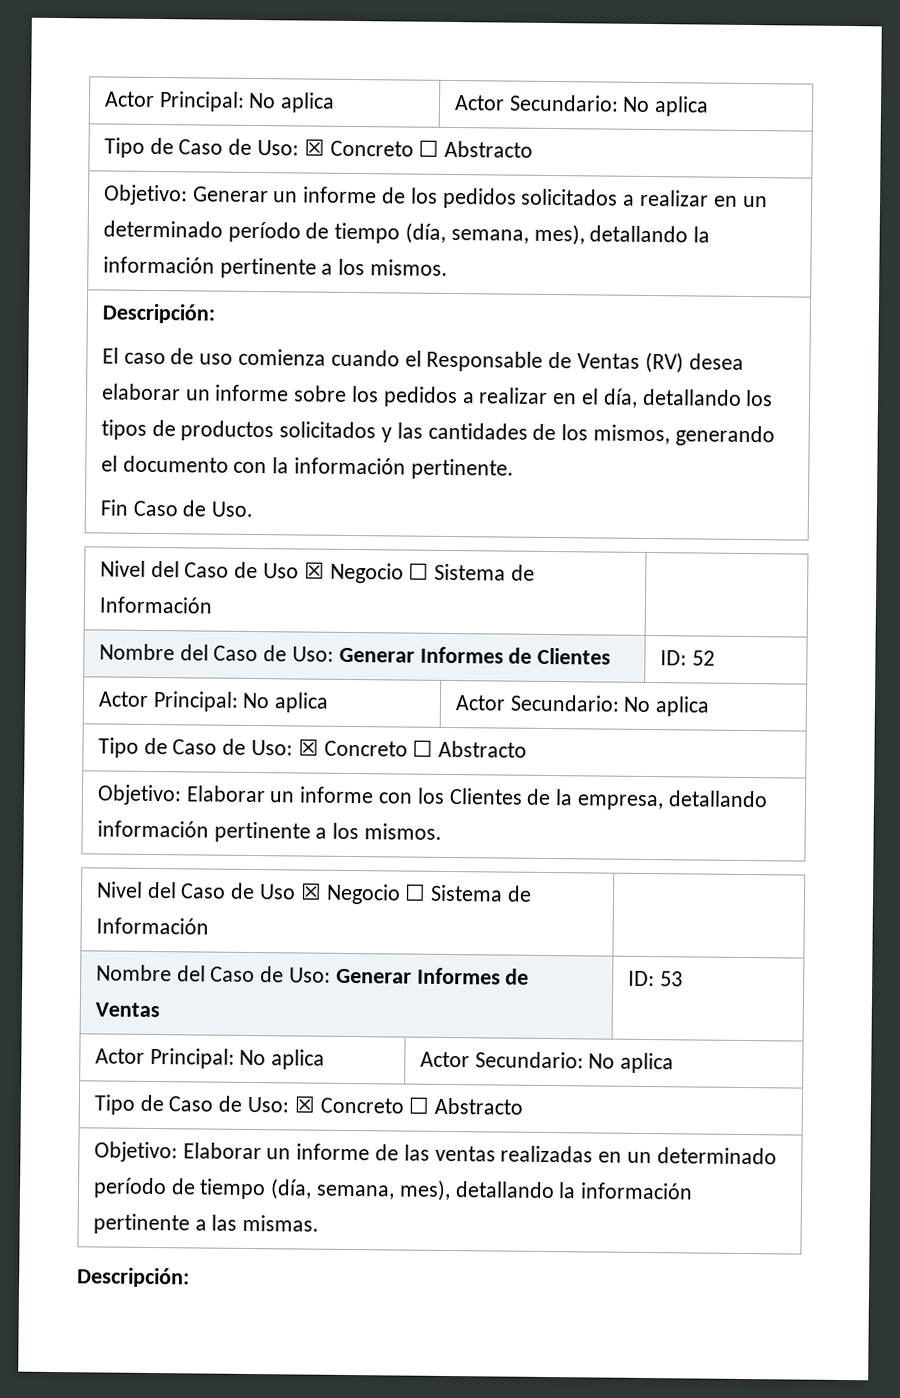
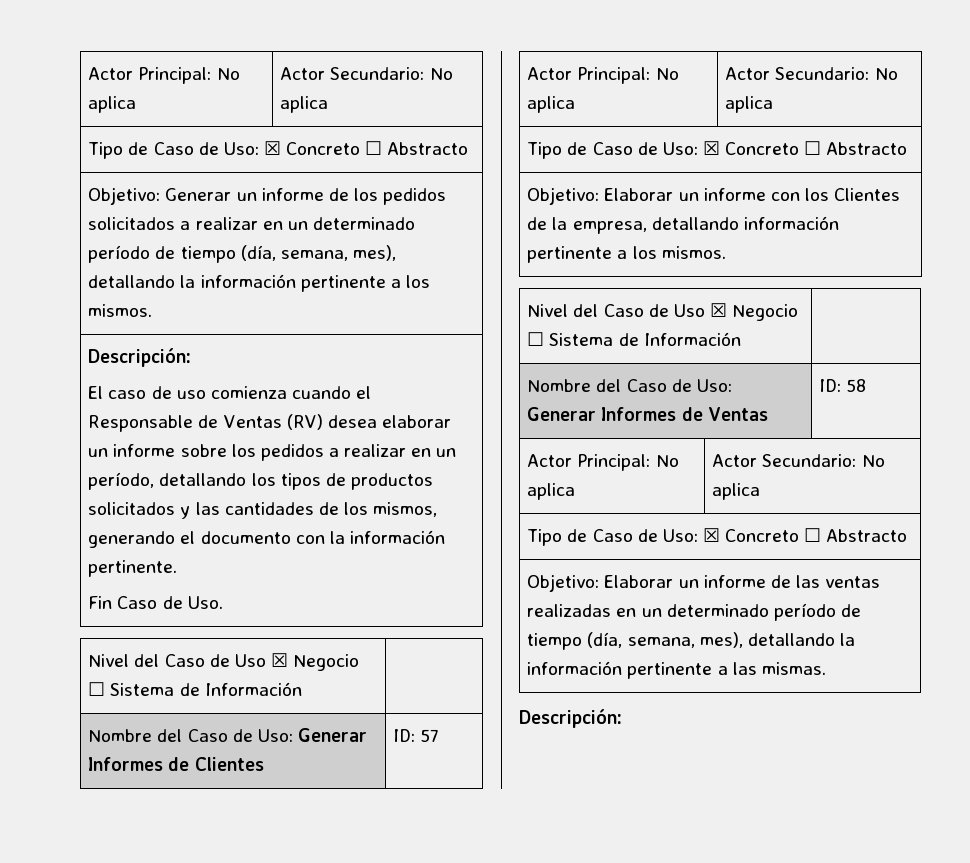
[580,388,638,408] el día, -> [436,448,457,457] [88,472,155,490] un período,
[691,650,715,666] 52 -> [420,729,440,742] 57
[659,971,683,987] 53 -> [846,379,867,392] 58

